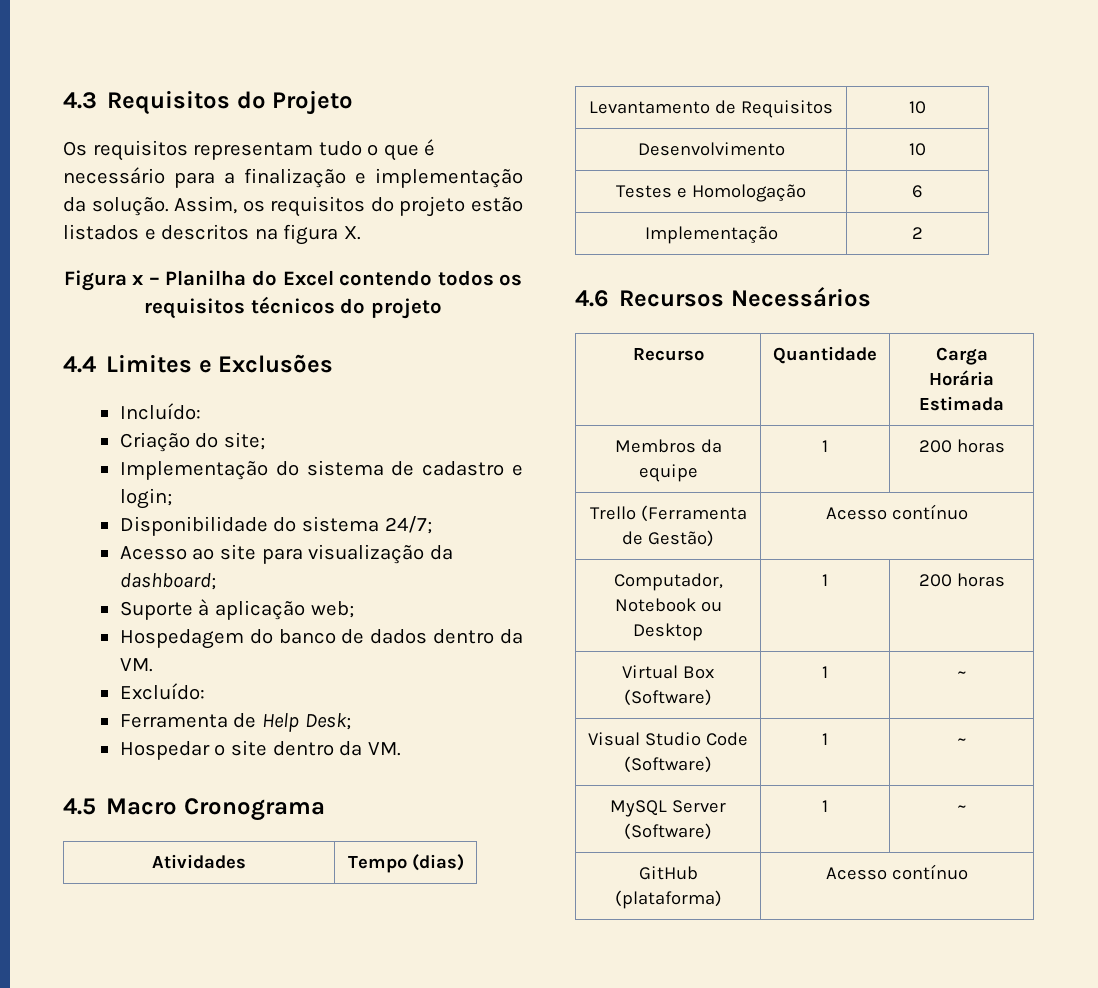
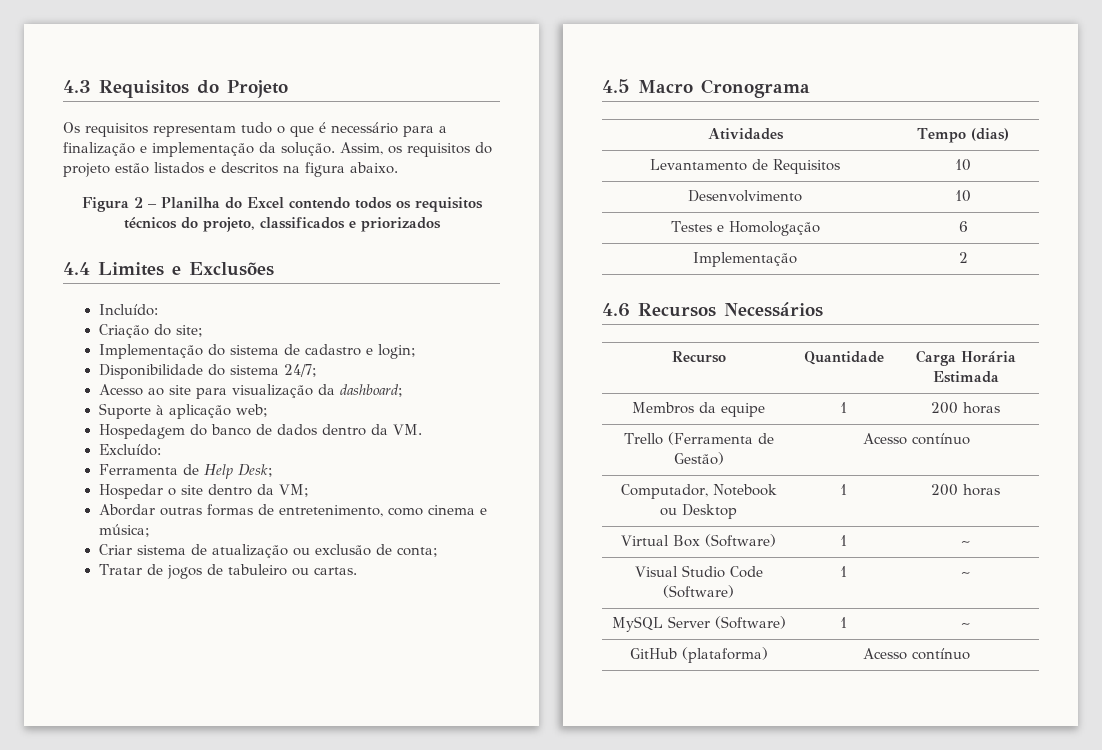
[343,226,361,240] X. -> [350,162,398,174] abaixo.
[132,275,144,285] x -> [133,197,143,208] 2
[370,298,442,319] projeto -> [202,217,441,232] projeto, classificados e priorizados
[367,742,401,756] VM. -> [278,484,309,497] [98,504,487,517] [98,524,150,537] [98,544,438,558] [98,564,357,579] VM; // Abordar outras formas de entretenimento, como cinema e música; // Criar sistema de atualização ou exclusão de conta; // Tratar de jogos de tabuleiro ou cartas.

